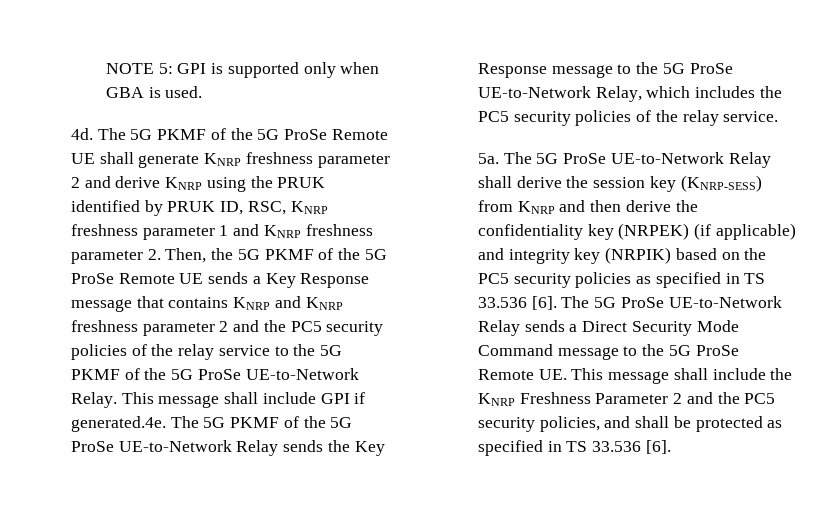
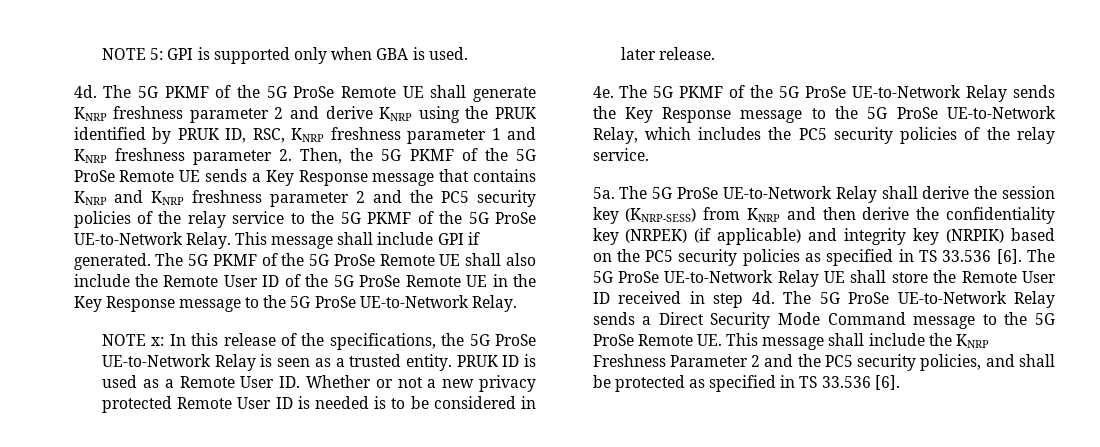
[70,416,166,432] generated.4e. -> [73,253,536,270] [73,274,536,287] [73,295,518,312] [102,333,536,350] [102,354,537,371] [102,375,537,392] [102,396,537,413] [621,47,716,60] [592,86,614,98] generated. The 5G PKMF of the 5G ProSe Remote UE shall also include the Remote User ID of the 5G ProSe Remote UE in the Key Response message to the 5G ProSe UE-to-Network Relay. // NOTE x: In this release of the specifications, the 5G ProSe UE-to-Network Relay is seen as a trusted entity. PRUK ID is used as a Remote User ID. Whether or not a new privacy protected Remote User ID is needed is to be considered in later release. // 4e.
(520, 328) none -> [824,270,1056,283] [592,291,1055,308] UE shall store the Remote User ID received in step 4d. The 5G ProSe UE-to-Network Relay

